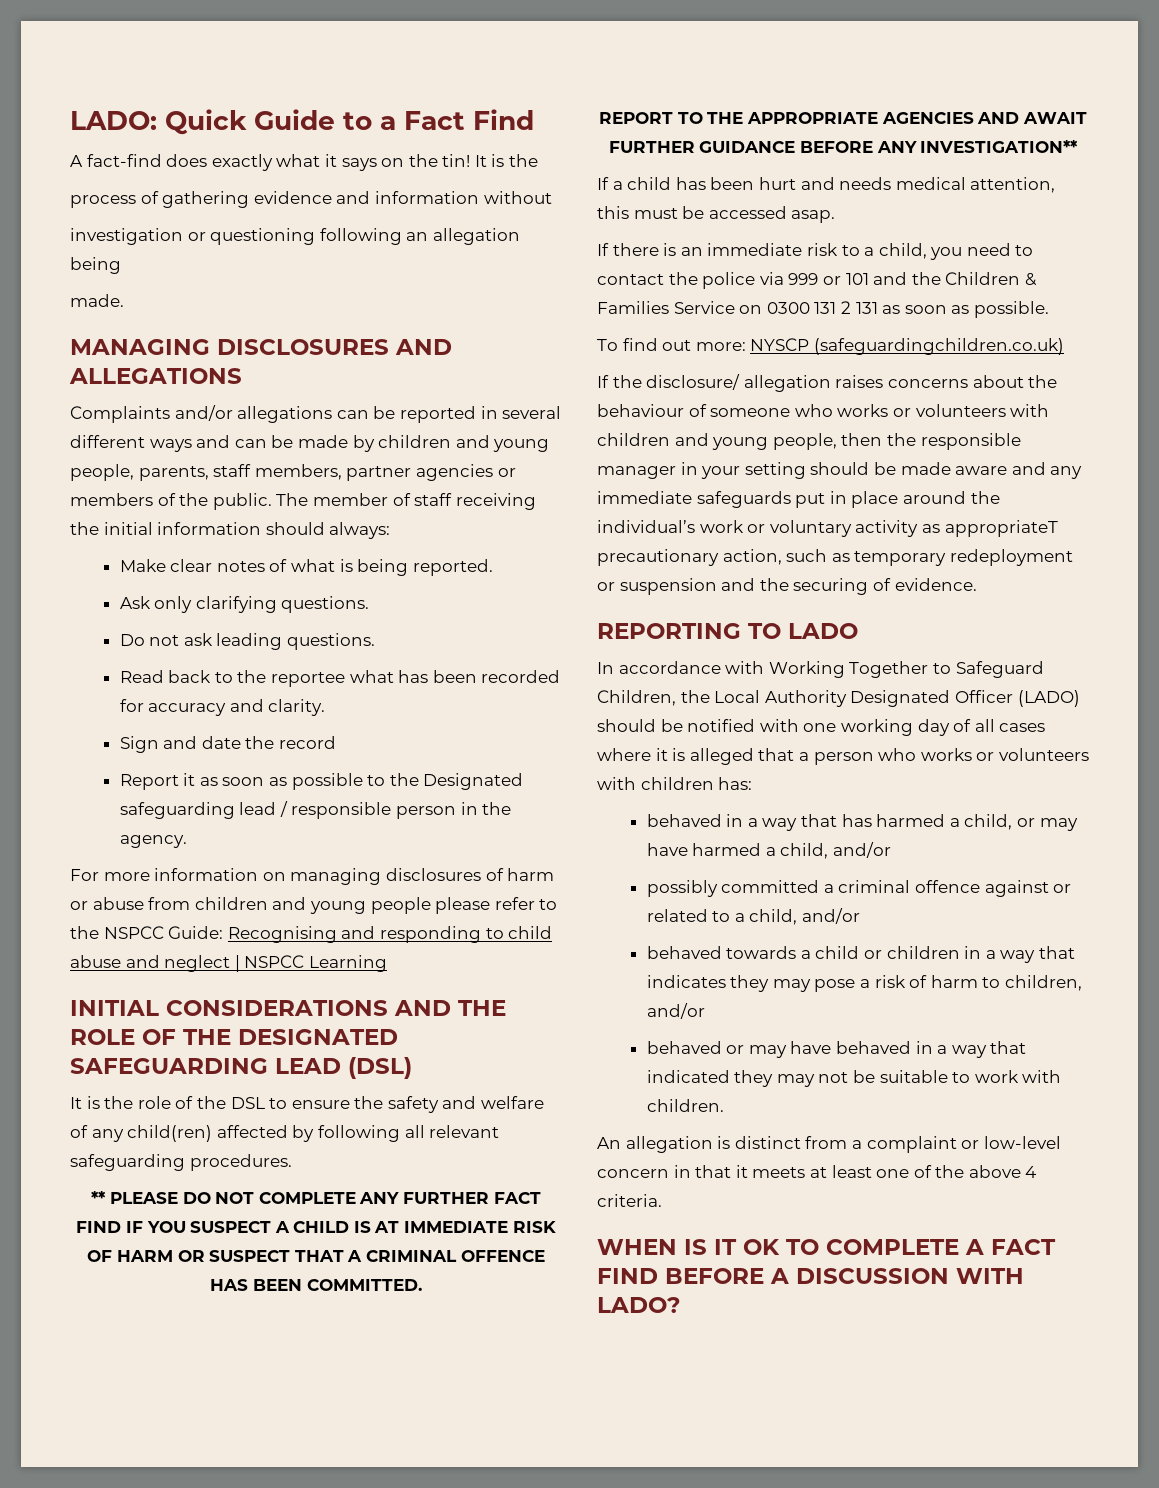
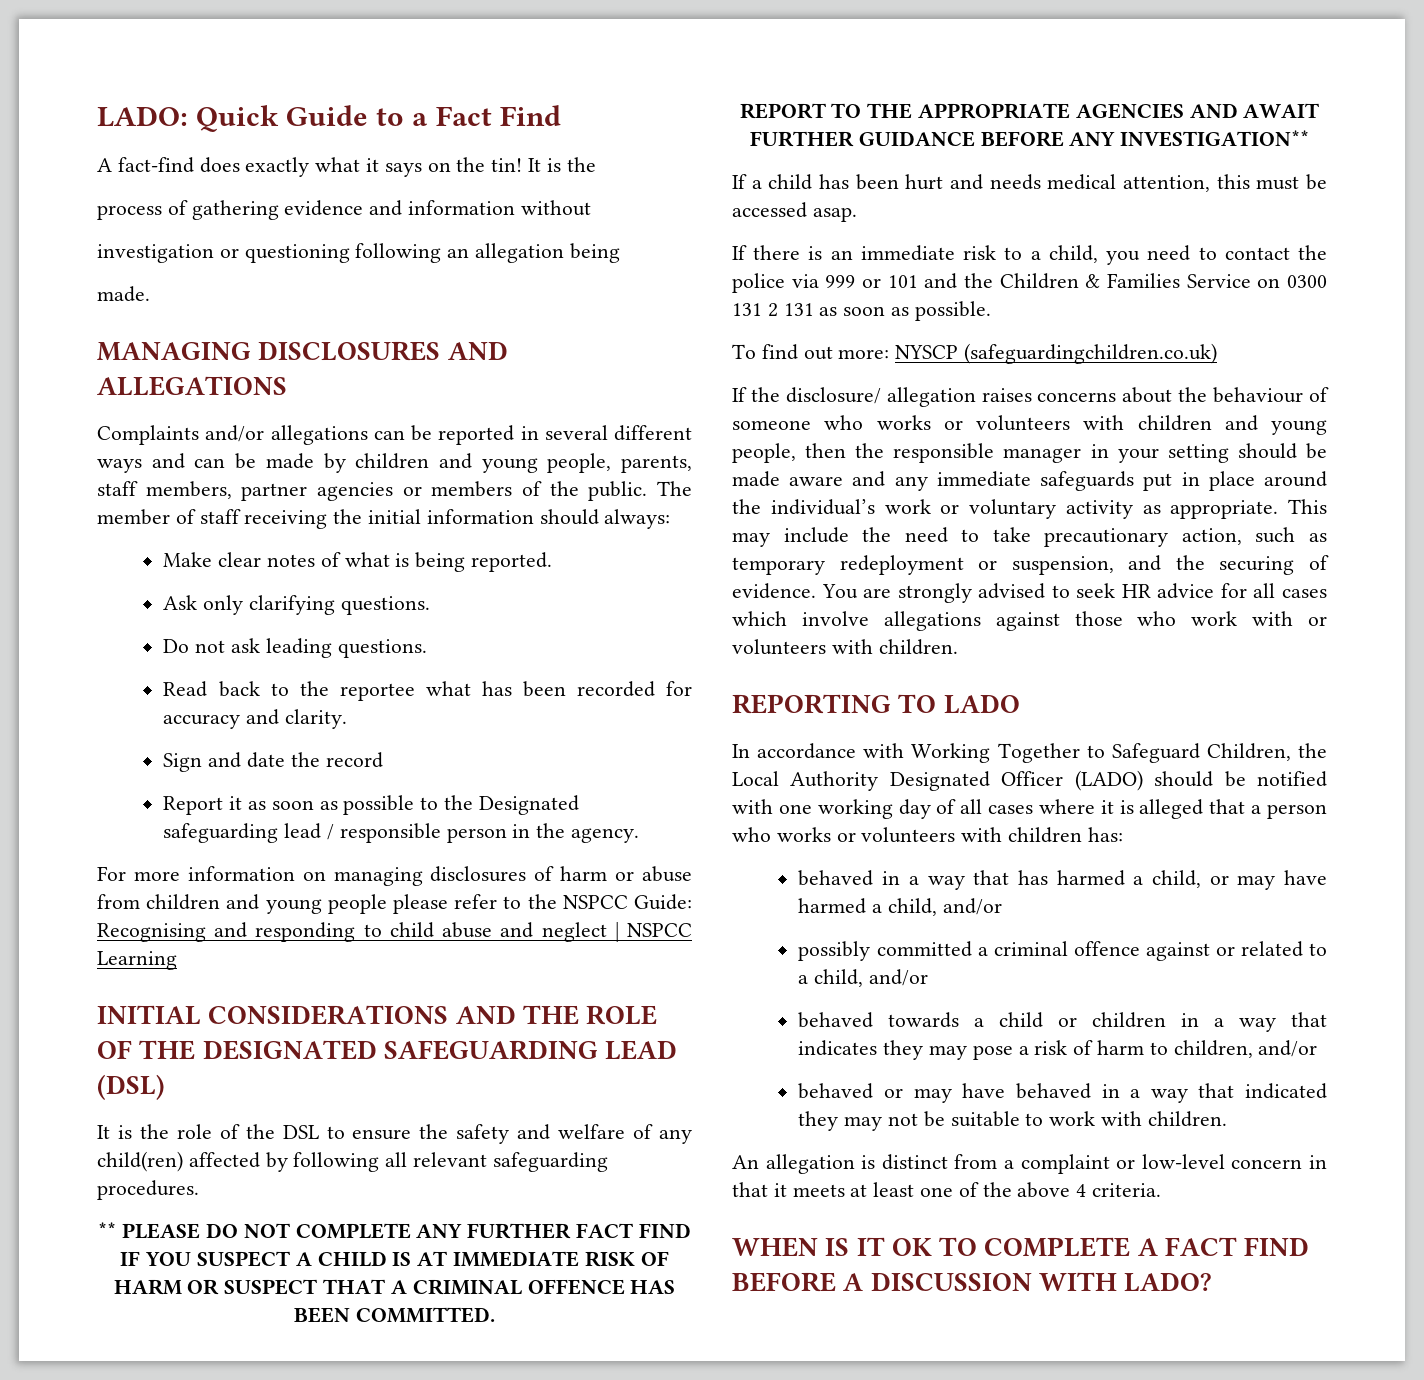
[944,520,1058,537] appropriateT -> [1170,499,1327,519] [732,527,1031,547] appropriate. This may include the need to take
[619,578,717,595] suspension -> [1011,556,1114,575] suspension,
(977, 584) none -> [821,583,1327,603] [732,611,1327,631] [732,639,958,655] You are strongly advised to seek HR advice for all cases which involve allegations against those who work with or volunteers with children.

